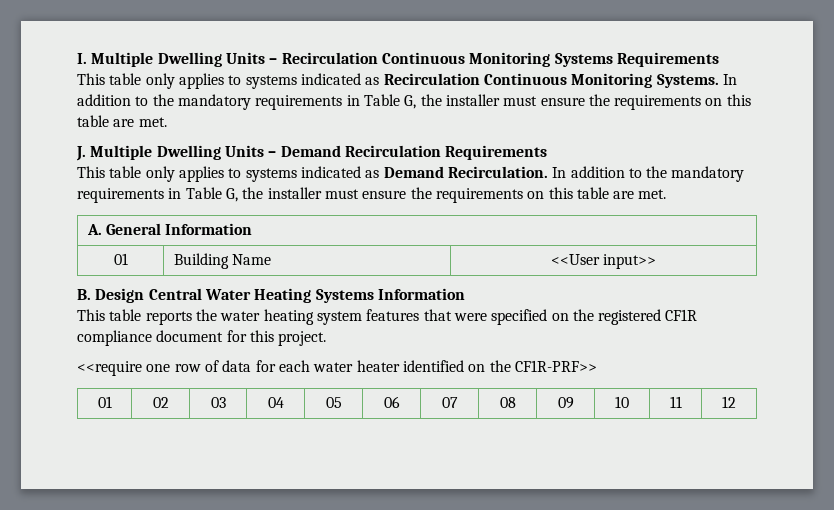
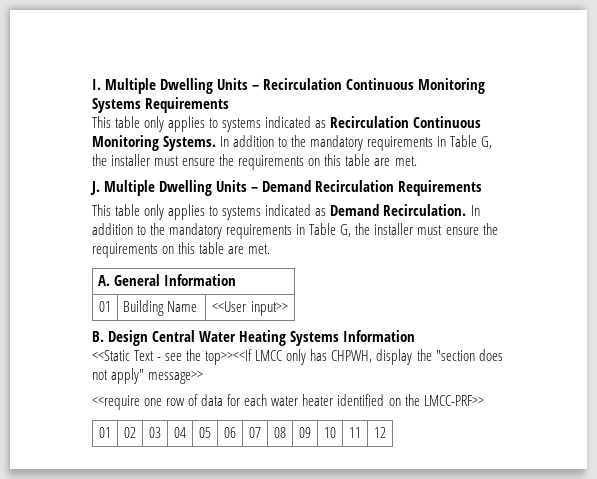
[77,309,698,325] [77,330,327,346] This table reports the water heating system features that were specified on the registered CF1R compliance document for this project. -> [92,349,503,365] [92,368,204,384] <<Static Text - see the top>><<If LMCC only has CHPWH, display the "section does not apply" message>>
[514,360,597,372] CF1R-PRF>> -> [423,395,484,406] LMCC-PRF>>

